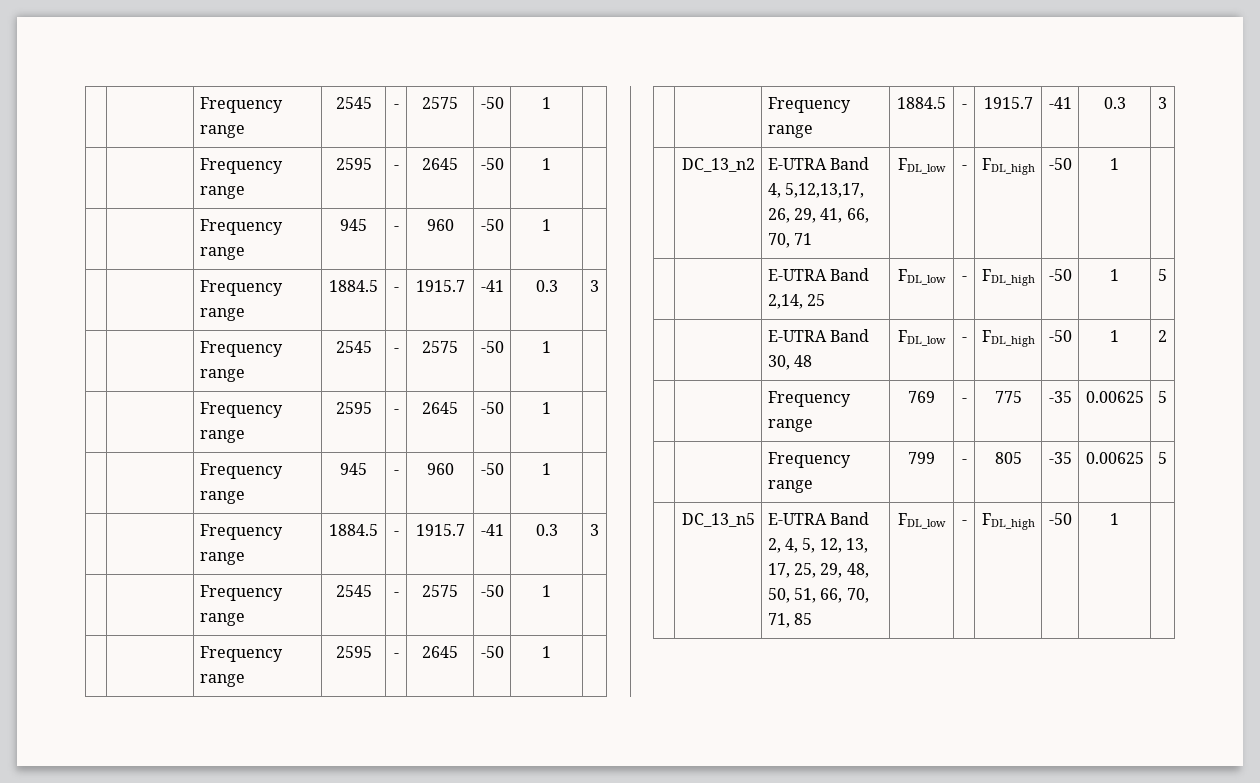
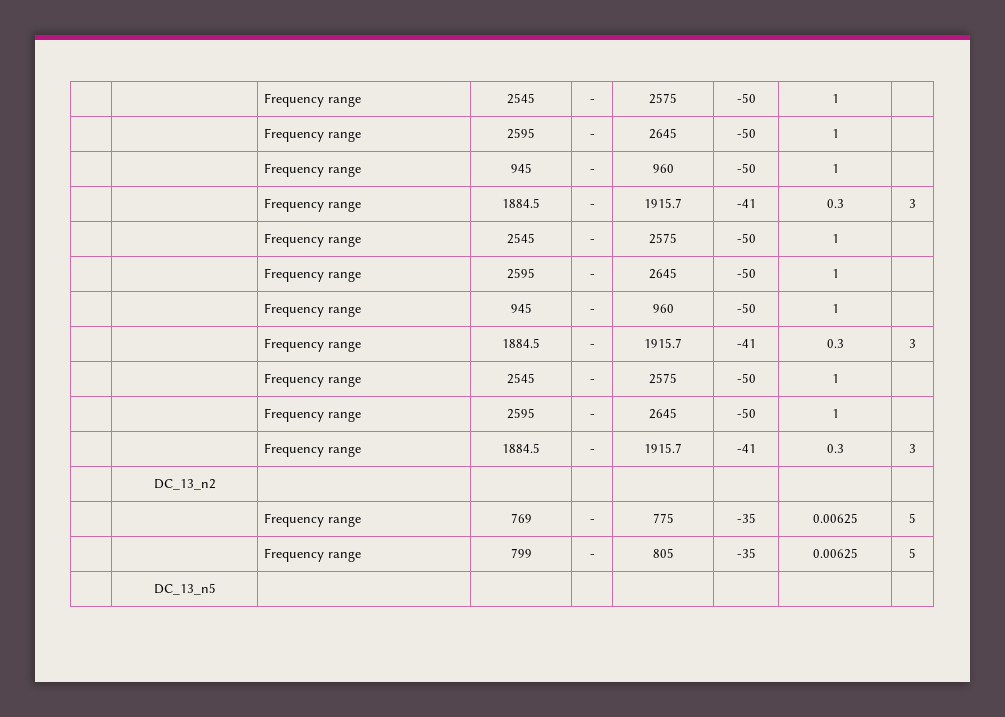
[767,157,869,170] [767,183,864,198] [767,208,869,223] [767,233,812,248] [898,158,946,174] [961,165,967,170] [981,158,1035,175] [1048,158,1072,170] [1110,158,1119,170] [767,268,869,281] [767,294,825,309] [898,269,946,285] [961,276,967,281] [981,269,1035,286] [1048,269,1072,281] [1110,269,1119,281] [1158,269,1167,281] [767,329,869,342] [767,355,812,370] [898,330,946,346] [961,337,967,342] [981,330,1035,347] [1048,330,1072,342] [1110,330,1119,342] [1158,330,1167,342] E-UTRA Band 4, 5,12,13,17, 26, 29, 41, 66, 70, 71 | FDL_low | - | FDL_high | -50 | 1 | // | | E-UTRA Band 2,14, 25 | FDL_low | - | FDL_high | -50 | 1 | 5 // | | E-UTRA Band 30, 48 | FDL_low | - | FDL_high | -50 | 1 | 2 -> (216, 484) | | | | | |
[767,512,869,525] [767,538,868,553] [767,563,869,578] [767,588,869,603] [767,613,812,628] [898,513,946,529] [961,520,967,525] [981,513,1035,530] [1048,513,1072,525] [1110,513,1119,525] E-UTRA Band 2, 4, 5, 12, 13, 17, 25, 29, 48, 50, 51, 66, 70, 71, 85 | FDL_low | - | FDL_high | -50 | 1 -> (216, 589) | | | | |

